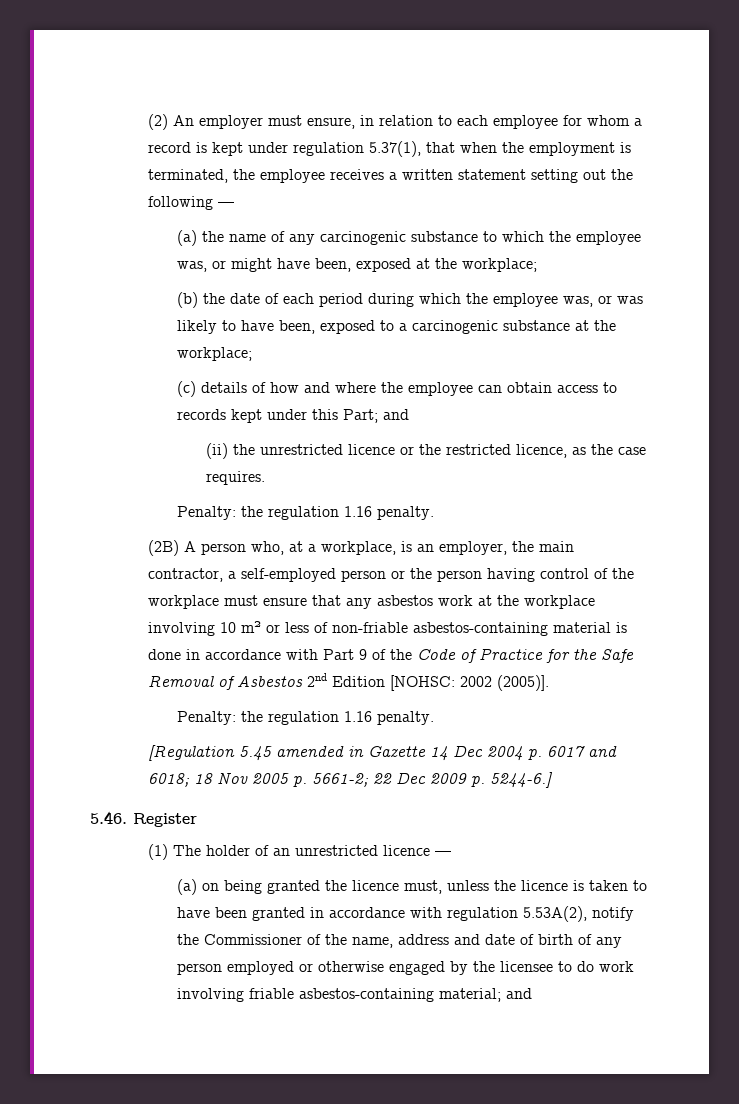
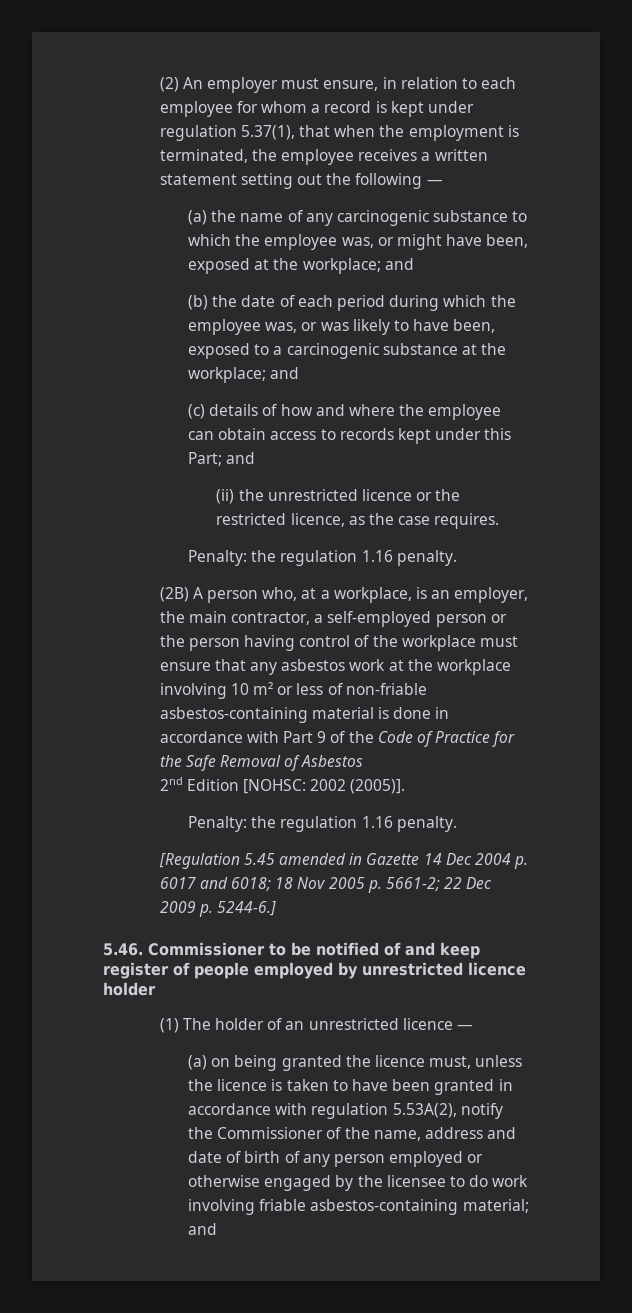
(537, 265) none -> [384,258,414,270] and
(252, 354) none -> [270,367,300,379] and
(303, 681) none -> (364, 761) //
[133,813,197,827] Register -> [148,942,480,959] [103,962,526,979] [103,982,156,996] Commissioner to be notified of and keep register of people employed by unrestricted licence holder

